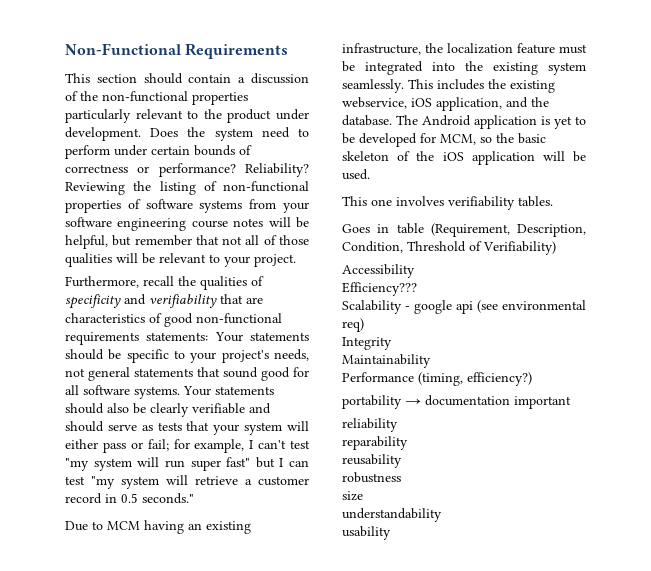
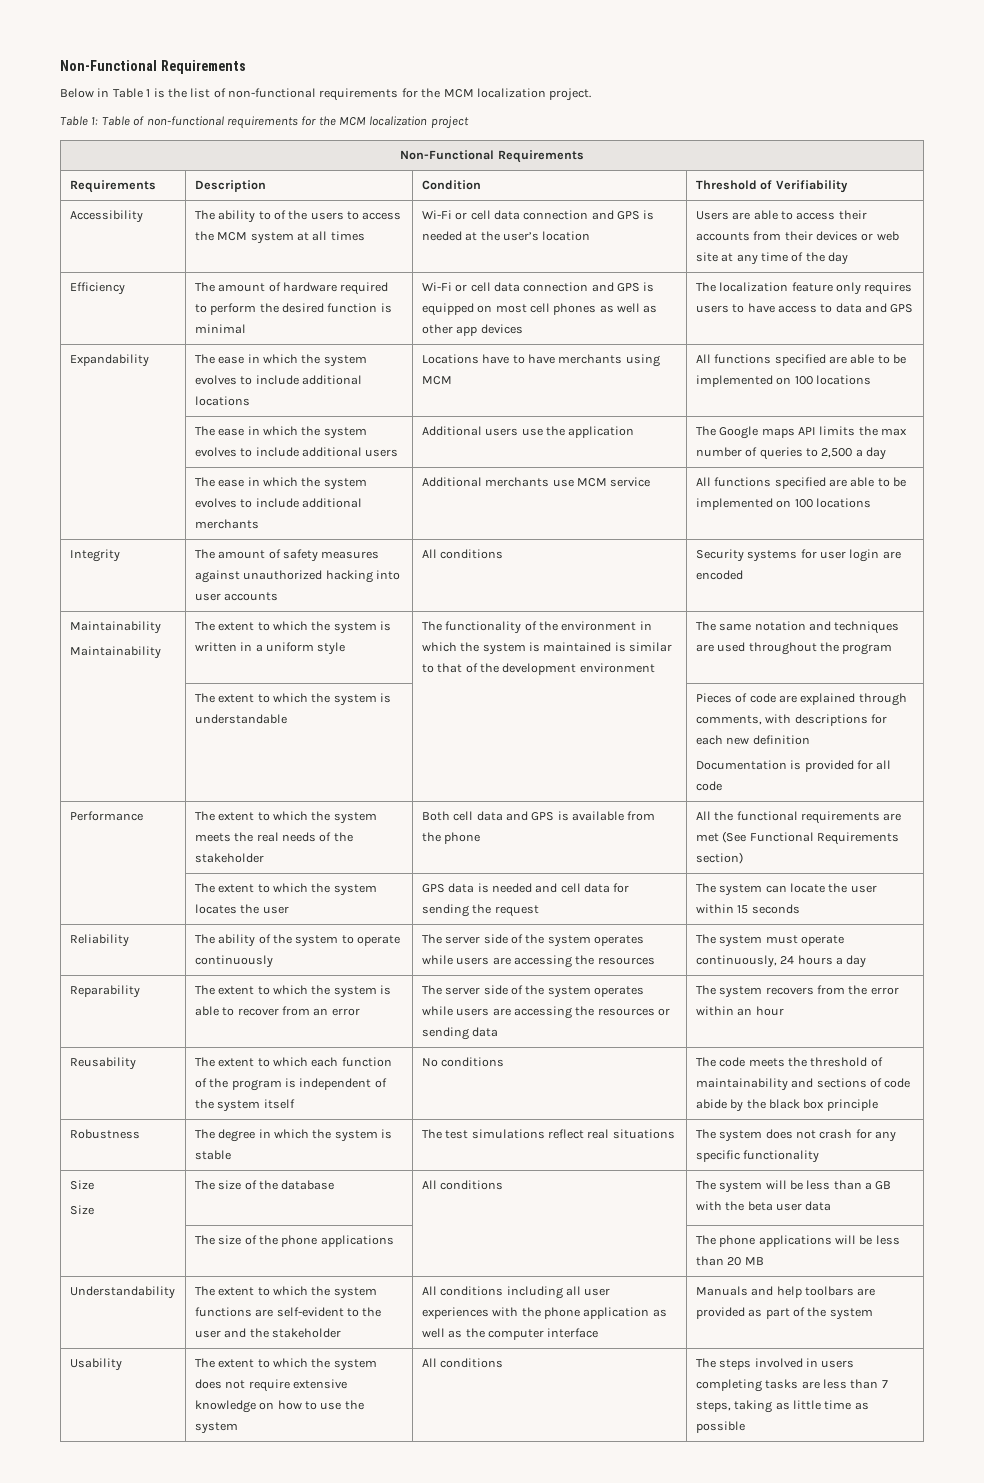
[65,43,289,59] [65,73,309,84] [65,91,248,105] [65,109,309,123] [65,127,309,141] [65,145,252,159] [65,163,309,177] [65,181,309,195] [65,199,309,213] [65,217,309,231] [65,235,309,249] [65,253,296,267] [65,276,264,290] [65,294,263,309] [65,313,282,327] [65,332,309,345] [65,349,309,363] [65,367,309,381] [65,385,274,399] [65,403,271,417] [65,421,309,435] [65,439,310,453] [65,457,309,471] [65,475,309,489] [65,493,194,504] [65,520,251,534] [342,43,587,55] [342,61,586,75] [342,79,555,93] [342,97,549,111] [342,115,586,129] [342,133,546,147] [342,151,586,165] [342,169,370,180] [342,196,553,210] [342,223,586,237] [342,241,556,255] [342,264,415,278] [342,282,417,296] [342,300,586,314] [342,318,364,332] [342,337,392,350] [342,354,431,368] [342,372,532,386] [342,395,571,409] [342,418,398,432] [342,436,408,450] [342,454,402,468] [342,472,401,483] [342,491,363,501] [342,508,442,522] [342,526,391,540] Non-Functional Requirements // This section should contain a discussion of the non-functional properties particularly relevant to the product under development. Does the system need to perform under certain bounds of correctness or performance? Reliability? Reviewing the listing of non-functional properties of software systems from your software engineering course notes will be helpful, but remember that not all of those qualities will be relevant to your project. // Furthermore, recall the qualities of specificity and verifiability that are characteristics of good non-functional requirements statements: Your statements should be specific to your project's needs, not general statements that sound good for all software systems. Your statements should also be clearly verifiable and should serve as tests that your system will either pass or fail; for example, I can't test "my system will run super fast" but I can test "my system will retrieve a customer record in 0.5 seconds." // Due to MCM having an existing infrastructure, the localization feature must be integrated into the existing system seamlessly. This includes the existing webservice, iOS application, and the database. The Android application is yet to be developed for MCM, so the basic skeleton of the iOS application will be used. // This one involves verifiability tables. // Goes in table (Requirement, Description, Condition, Threshold of Verifiability) // Accessibility // Efficiency??? // Scalability - google api (see environmental req) // Integrity // Maintainability // Performance (timing, efficiency?) // portability → documentation important // reliability // reparability // reusability // robustness // size // understandability // usability -> [60,60,246,74] [60,88,592,101] [60,116,469,129] [400,150,584,163] [69,180,156,193] [194,180,266,192] [421,180,481,190] [695,180,848,193] [69,210,143,223] [194,210,402,223] [194,231,365,244] [421,210,655,220] [421,231,591,241] [695,210,867,220] [695,231,899,241] [695,252,849,265] [69,282,125,295] [194,282,389,295] [194,303,392,315] [194,324,246,334] [421,282,655,292] [421,303,658,316] [421,324,523,336] [695,282,913,295] [695,303,914,313] [69,354,149,367] [194,354,367,367] [194,375,362,385] [194,396,250,406] [421,354,660,367] [421,376,452,385] [695,354,907,366] [695,375,871,387] [194,426,367,439] [194,447,399,457] [421,426,635,438] [695,426,908,439] [695,447,887,460] [194,477,367,490] [194,498,362,508] [194,519,259,529] [421,477,651,487] [695,477,907,489] [695,498,871,510] [69,549,120,562] [194,549,380,562] [194,570,400,583] [194,592,279,601] [421,549,504,559] [695,549,901,562] [695,570,743,580] [69,621,161,634] [69,646,161,659] [194,621,392,634] [194,642,346,655] [421,621,652,634] [421,642,673,655] [421,663,655,675] [695,621,900,634] [695,642,893,655] [194,693,392,706] [194,714,287,724] [695,693,907,706] [695,714,887,726] [695,735,810,745] [695,760,892,772] [695,781,722,791] [69,811,143,821] [194,811,377,824] [194,832,353,842] [194,853,264,863] [421,811,656,821] [421,832,481,844] [695,811,902,824] [695,831,899,845] [695,852,743,864] [194,883,377,896] [194,904,289,914] [421,883,630,893] [421,904,539,917] [695,883,877,896] [695,904,800,914] [69,934,129,947] [194,934,401,947] [194,955,273,968] [421,934,645,947] [421,955,655,968] [695,934,844,947] [695,955,867,968] [69,985,140,998] [194,985,392,998] [194,1006,360,1016] [421,985,645,998] [421,1006,671,1019] [421,1027,499,1040] [695,985,899,998] [695,1006,784,1016] [69,1057,136,1070] [194,1057,392,1067] [194,1078,387,1091] [194,1099,295,1112] [421,1057,505,1067] [695,1057,883,1067] [695,1078,911,1091] [695,1099,878,1112] [69,1129,140,1139] [194,1129,393,1142] [194,1150,231,1160] [421,1129,675,1139] [695,1129,897,1142] [695,1150,820,1163] [69,1180,94,1190] [69,1205,94,1215] [194,1180,335,1190] [421,1180,504,1190] [695,1180,892,1193] [695,1201,832,1211] [194,1235,394,1247] [695,1235,900,1247] [695,1256,764,1266] [69,1286,175,1299] [194,1286,377,1299] [194,1307,382,1317] [194,1328,341,1338] [421,1286,611,1299] [421,1307,667,1319] [421,1328,599,1340] [695,1286,876,1298] [695,1307,873,1320] [69,1358,122,1371] [194,1358,377,1371] [194,1379,347,1392] [194,1400,364,1413] [194,1422,238,1434] [421,1358,504,1368] [695,1358,855,1370] [695,1379,888,1392] [695,1400,869,1413] [695,1421,745,1433] Non-Functional Requirements // Below in Table 1 is the list of non-functional requirements for the MCM localization project. // Table 1: Table of non-functional requirements for the MCM localization project // Non-Functional Requirements // Requirements | Description | Condition | Threshold of Verifiability // Accessibility | The ability to of the users to access the MCM system at all times | Wi-Fi or cell data connection and GPS is needed at the user’s location | Users are able to access their accounts from their devices or web site at any time of the day // Efficiency | The amount of hardware required to perform the desired function is minimal | Wi-Fi or cell data connection and GPS is equipped on most cell phones as well as other app devices | The localization feature only requires users to have access to data and GPS // Expandability | The ease in which the system evolves to include additional locations | Locations have to have merchants using MCM | All functions specified are able to be implemented on 100 locations // | The ease in which the system evolves to include additional users | Additional users use the application | The Google maps API limits the max number of queries to 2,500 a day // | The ease in which the system evolves to include additional merchants | Additional merchants use MCM service | All functions specified are able to be implemented on 100 locations // Integrity | The amount of safety measures against unauthorized hacking into user accounts | All conditions | Security systems for user login are encoded // Maintainability // Maintainability | The extent to which the system is written in a uniform style | The functionality of the environment in which the system is maintained is similar to that of the development environment | The same notation and techniques are used throughout the program // | The extent to which the system is understandable | | Pieces of code are explained through comments, with descriptions for each new definition // Documentation is provided for all code // Performance | The extent to which the system meets the real needs of the stakeholder | Both cell data and GPS is available from the phone | All the functional requirements are met (See Functional Requirements section) // | The extent to which the system locates the user | GPS data is needed and cell data for sending the request | The system can locate the user within 15 seconds // Reliability | The ability of the system to operate continuously | The server side of the system operates while users are accessing the resources | The system must operate continuously, 24 hours a day // Reparability | The extent to which the system is able to recover from an error | The server side of the system operates while users are accessing the resources or sending data | The system recovers from the error within an hour // Reusability | The extent to which each function of the program is independent of the system itself | No conditions | The code meets the threshold of maintainability and sections of code abide by the black box principle // Robustness | The degree in which the system is stable | The test simulations reflect real situations | The system does not crash for any specific functionality // Size // Size | The size of the database | All conditions | The system will be less than a GB with the beta user data // | The size of the phone applications | | The phone applications will be less than 20 MB // Understandability | The extent to which the system functions are self-evident to the user and the stakeholder | All conditions including all user experiences with the phone application as well as the computer interface | Manuals and help toolbars are provided as part of the system // Usability | The extent to which the system does not require extensive knowledge on how to use the system | All conditions | The steps involved in users completing tasks are less than 7 steps, taking as little time as possible

